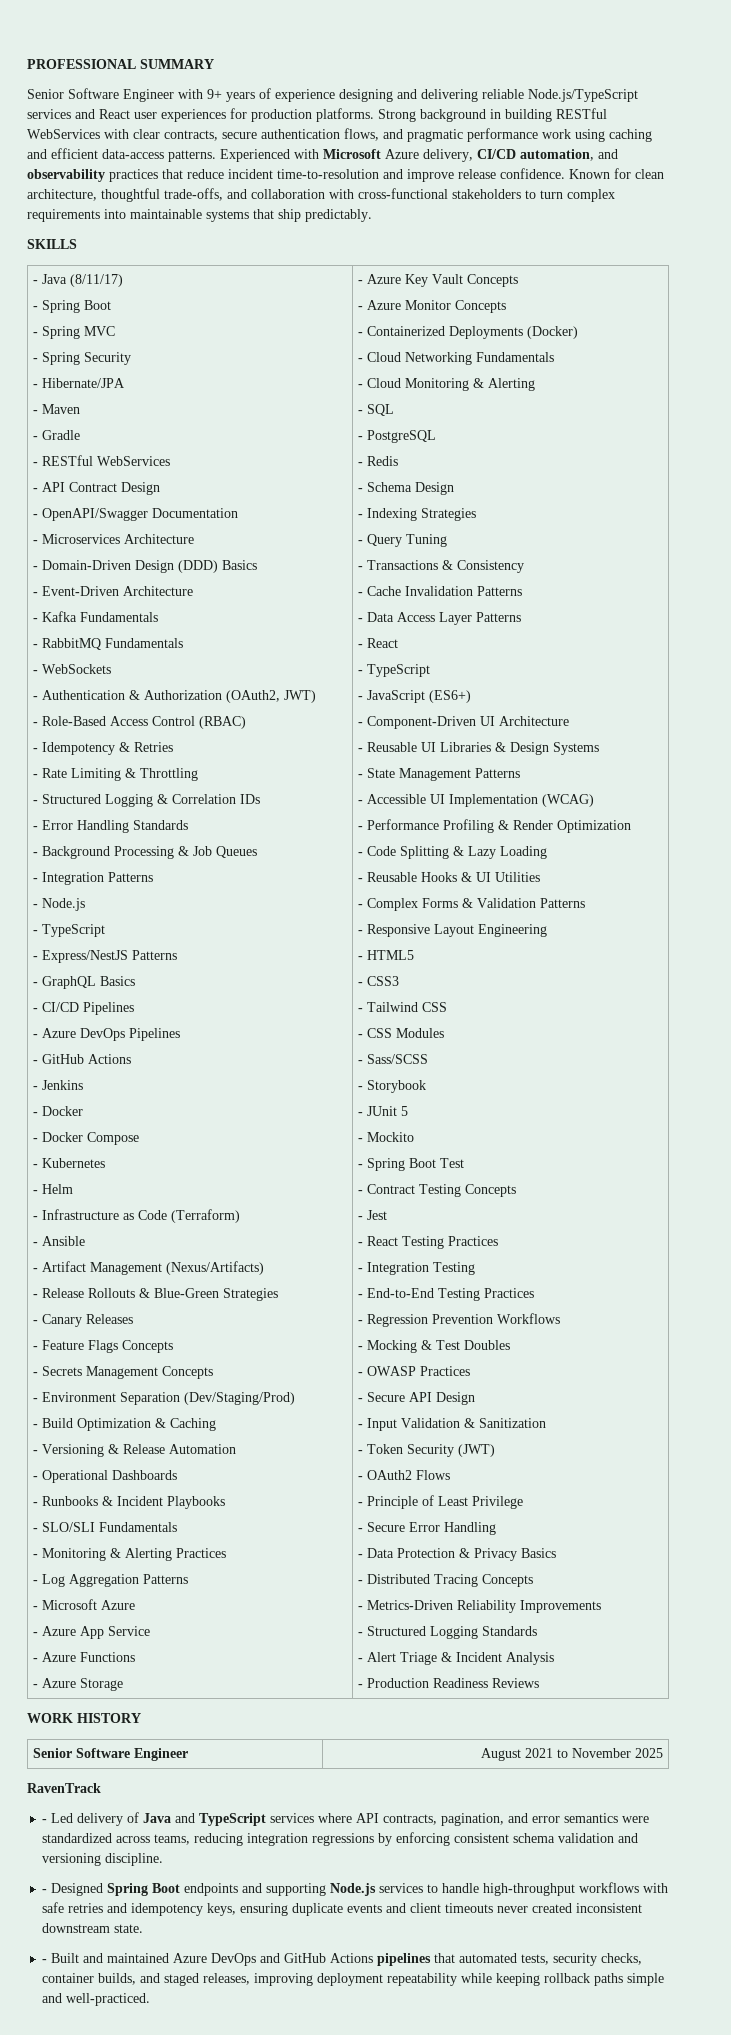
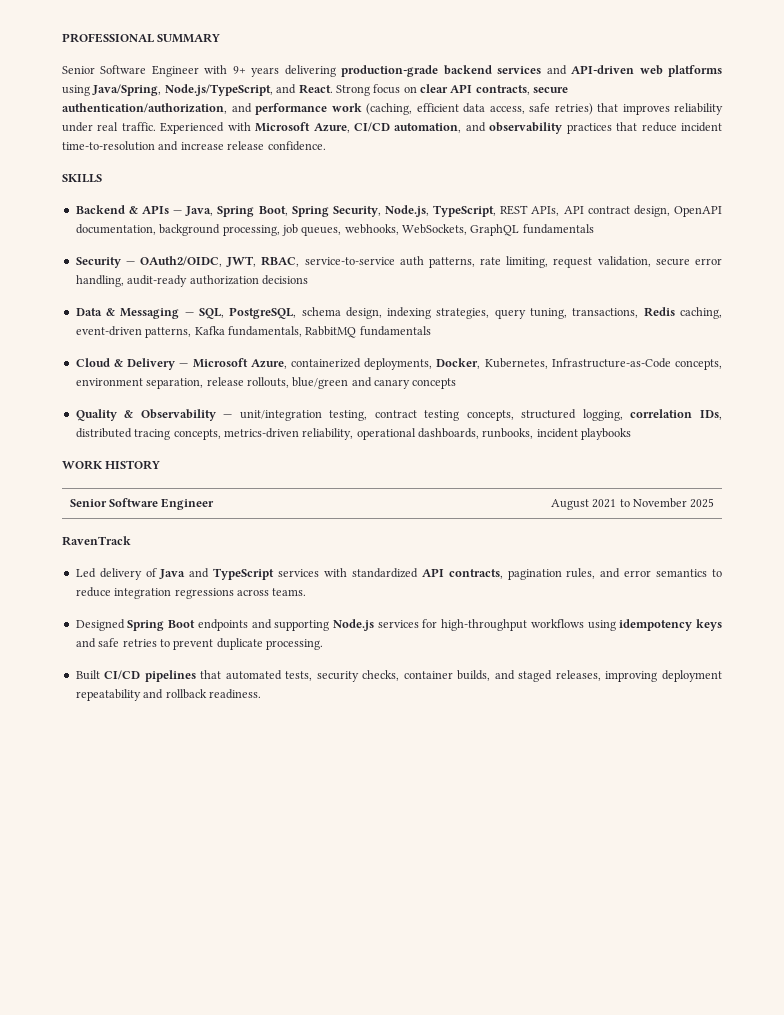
[259,88,638,102] [27,108,607,122] [27,128,652,142] [27,148,216,162] of experience designing and delivering reliable Node.js/TypeScript services and React user experiences for production platforms. Strong background in building RESTful WebServices with clear contracts, secure authentication flows, and pragmatic performance work using caching and efficient data-access patterns. -> [284,65,722,77] [62,84,569,96] [62,103,723,115] [62,122,156,132] delivering production-grade backend services and API-driven web platforms using Java/Spring, Node.js/TypeScript, and React. Strong focus on clear API contracts, secure authentication/authorization, and performance work (caching, efficient data access, safe retries) that improves reliability under real traffic.
[385,149,473,162] Azure delivery, -> [313,123,350,133] Azure,
[407,169,454,182] improve -> [180,142,224,150] increase
[569,168,664,179] [27,188,615,202] [27,209,372,222] [27,239,77,249] [32,274,123,287] [32,300,111,313] [32,326,115,339] [32,352,131,365] [32,378,125,388] [32,404,80,414] [32,430,80,440] [32,455,170,466] [32,482,160,495] [32,508,238,521] [32,534,194,544] [32,560,257,573] [32,586,193,596] [32,611,158,622] [32,638,183,650] [32,664,111,674] [32,690,316,703] [32,716,246,729] [32,742,173,755] [32,768,198,781] [32,794,260,807] [32,820,188,833] [32,846,257,859] [32,872,153,885] [32,898,85,911] [32,924,105,937] [32,950,177,963] [32,976,135,989] [32,1002,134,1015] [32,1028,180,1041] [32,1054,131,1064] [32,1080,83,1090] [32,1106,83,1116] [32,1132,139,1145] [32,1158,105,1168] [32,1184,73,1194] [32,1209,240,1223] [32,1236,85,1246] [32,1261,264,1275] [32,1288,278,1301] [32,1314,133,1327] [32,1340,173,1353] [32,1366,213,1379] [32,1392,295,1405] [32,1418,216,1431] [32,1444,236,1457] [32,1470,177,1483] [32,1496,225,1509] [32,1522,177,1532] [32,1548,226,1561] [32,1574,188,1587] [32,1599,135,1610] [32,1626,150,1639] [32,1652,135,1662] [32,1678,123,1691] [357,274,518,287] [357,300,506,313] [357,326,578,339] [357,352,554,365] [357,378,535,391] [357,404,394,416] [357,430,436,443] [357,456,398,466] [357,482,454,495] [357,508,476,521] [357,534,447,547] [357,560,524,573] [357,586,522,596] [357,612,521,625] [357,638,398,648] [357,664,430,677] [357,690,471,703] [357,716,569,729] [357,742,599,755] [357,768,520,781] [357,794,594,807] [357,819,631,833] [357,846,547,859] [357,872,540,882] [357,898,585,911] [357,924,547,937] [357,950,414,960] [357,976,399,986] [357,1002,447,1012] [357,1028,444,1038] [357,1054,428,1064] [357,1080,426,1093] [357,1106,408,1116] [357,1132,414,1142] [357,1158,464,1171] [357,1184,516,1197] [357,1210,387,1220] [357,1236,498,1249] [357,1262,475,1275] [357,1288,534,1301] [357,1313,560,1327] [357,1340,510,1353] [357,1366,470,1376] [357,1392,475,1405] [357,1418,546,1431] [357,1444,495,1457] [357,1470,450,1480] [357,1495,523,1509] [357,1522,496,1535] [357,1548,556,1561] [357,1574,533,1587] [357,1600,601,1613] [357,1626,537,1639] [357,1652,554,1665] [357,1678,539,1688] Known for clean architecture, thoughtful trade-offs, and collaboration with cross-functional stakeholders to turn complex requirements into maintainable systems that ship predictably. // SKILLS // - Java (8/11/17) // - Spring Boot // - Spring MVC // - Spring Security // - Hibernate/JPA // - Maven // - Gradle // - RESTful WebServices // - API Contract Design // - OpenAPI/Swagger Documentation // - Microservices Architecture // - Domain-Driven Design (DDD) Basics // - Event-Driven Architecture // - Kafka Fundamentals // - RabbitMQ Fundamentals // - WebSockets // - Authentication & Authorization (OAuth2, JWT) // - Role-Based Access Control (RBAC) // - Idempotency & Retries // - Rate Limiting & Throttling // - Structured Logging & Correlation IDs // - Error Handling Standards // - Background Processing & Job Queues // - Integration Patterns // - Node.js // - TypeScript // - Express/NestJS Patterns // - GraphQL Basics // - CI/CD Pipelines // - Azure DevOps Pipelines // - GitHub Actions // - Jenkins // - Docker // - Docker Compose // - Kubernetes // - Helm // - Infrastructure as Code (Terraform) // - Ansible // - Artifact Management (Nexus/Artifacts) // - Release Rollouts & Blue-Green Strategies // - Canary Releases // - Feature Flags Concepts // - Secrets Management Concepts // - Environment Separation (Dev/Staging/Prod) // - Build Optimization & Caching // - Versioning & Release Automation // - Operational Dashboards // - Runbooks & Incident Playbooks // - SLO/SLI Fundamentals // - Monitoring & Alerting Practices // - Log Aggregation Patterns // - Microsoft Azure // - Azure App Service // - Azure Functions // - Azure Storage | - Azure Key Vault Concepts // - Azure Monitor Concepts // - Containerized Deployments (Docker) // - Cloud Networking Fundamentals // - Cloud Monitoring & Alerting // - SQL // - PostgreSQL // - Redis // - Schema Design // - Indexing Strategies // - Query Tuning // - Transactions & Consistency // - Cache Invalidation Patterns // - Data Access Layer Patterns // - React // - TypeScript // - JavaScript (ES6+) // - Component-Driven UI Architecture // - Reusable UI Libraries & Design Systems // - State Management Patterns // - Accessible UI Implementation (WCAG) // - Performance Profiling & Render Optimization // - Code Splitting & Lazy Loading // - Reusable Hooks & UI Utilities // - Complex Forms & Validation Patterns // - Responsive Layout Engineering // - HTML5 // - CSS3 // - Tailwind CSS // - CSS Modules // - Sass/SCSS // - Storybook // - JUnit 5 // - Mockito // - Spring Boot Test // - Contract Testing Concepts // - Jest // - React Testing Practices // - Integration Testing // - End-to-End Testing Practices // - Regression Prevention Workflows // - Mocking & Test Doubles // - OWASP Practices // - Secure API Design // - Input Validation & Sanitization // - Token Security (JWT) // - OAuth2 Flows // - Principle of Least Privilege // - Secure Error Handling // - Data Protection & Privacy Basics // - Distributed Tracing Concepts // - Metrics-Driven Reliability Improvements // - Structured Logging Standards // - Alert Triage & Incident Analysis // - Production Readiness Reviews -> [62,174,102,183] [75,205,722,217] [75,224,594,236] [75,256,722,268] [75,275,308,287] [75,307,723,319] [75,326,431,338] [75,358,722,370] [75,377,457,389] [75,409,723,421] [75,428,632,440] // SKILLS // Backend & APIs — Java, Spring Boot, Spring Security, Node.js, TypeScript, REST APIs, API contract design, OpenAPI documentation, background processing, job queues, webhooks, WebSockets, GraphQL fundamentals // Security — OAuth2/OIDC, JWT, RBAC, service-to-service auth patterns, rate limiting, request validation, secure error handling, audit-ready authorization decisions // Data & Messaging — SQL, PostgreSQL, schema design, indexing strategies, query tuning, transactions, Redis caching, event-driven patterns, Kafka fundamentals, RabbitMQ fundamentals // Cloud & Delivery — Microsoft Azure, containerized deployments, Docker, Kubernetes, Infrastructure-as-Code concepts, environment separation, release rollouts, blue/green and canary concepts // Quality & Observability — unit/integration testing, contract testing concepts, structured logging, correlation IDs, distributed tracing concepts, metrics-driven reliability, operational dashboards, runbooks, incident playbooks
[42,1819,48,1823] - -> (131, 541) none
[318,1813,650,1826] [42,1832,639,1846] [42,1853,164,1866] [42,1889,48,1893] where API contracts, pagination, and error semantics were standardized across teams, reducing integration regressions by enforcing consistent schema validation and versioning discipline. // - -> [323,568,722,580] [75,587,307,599] with standardized API contracts, pagination rules, and error semantics to reduce integration regressions across teams. //
[427,1882,669,1896] [42,1902,643,1916] [42,1923,144,1933] [42,1953,374,1966] to handle high-throughput workflows with safe retries and idempotency keys, ensuring duplicate events and client timeouts never created inconsistent downstream state. // - Built and maintained Azure DevOps and GitHub Actions -> [422,619,722,631] [75,638,323,650] [75,670,141,680] for high-throughput workflows using idempotency keys and safe retries to prevent duplicate processing. // Built CI/CD
[461,1973,665,1986] [42,1993,151,2006] while keeping rollback paths simple and well-practiced. -> [143,689,261,699] and rollback readiness.

